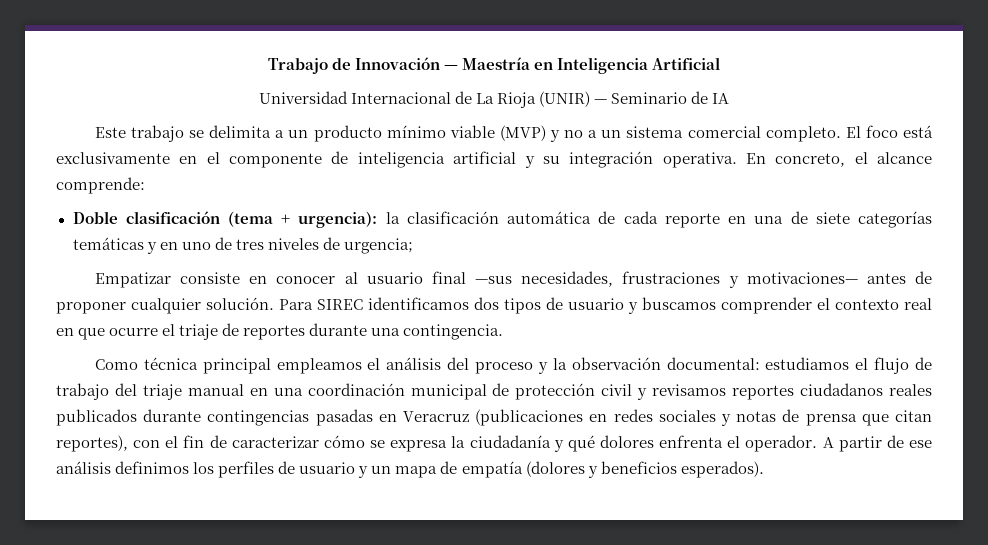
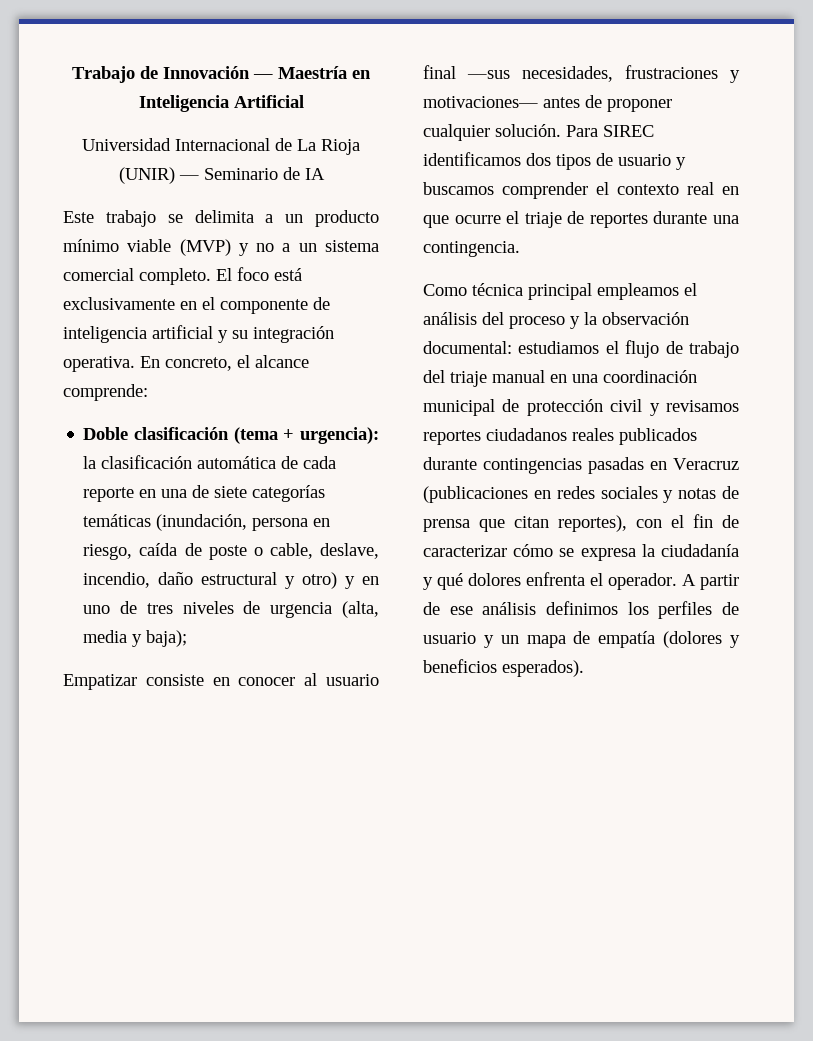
(144, 243) none -> [156,514,331,531] [83,543,379,560] [83,572,338,589] (inundación, persona en riesgo, caída de poste o cable, deslave, incendio, daño estructural y otro)
[343,238,413,254] urgencia; -> [270,601,379,618] [83,630,188,647] urgencia (alta, media y baja);

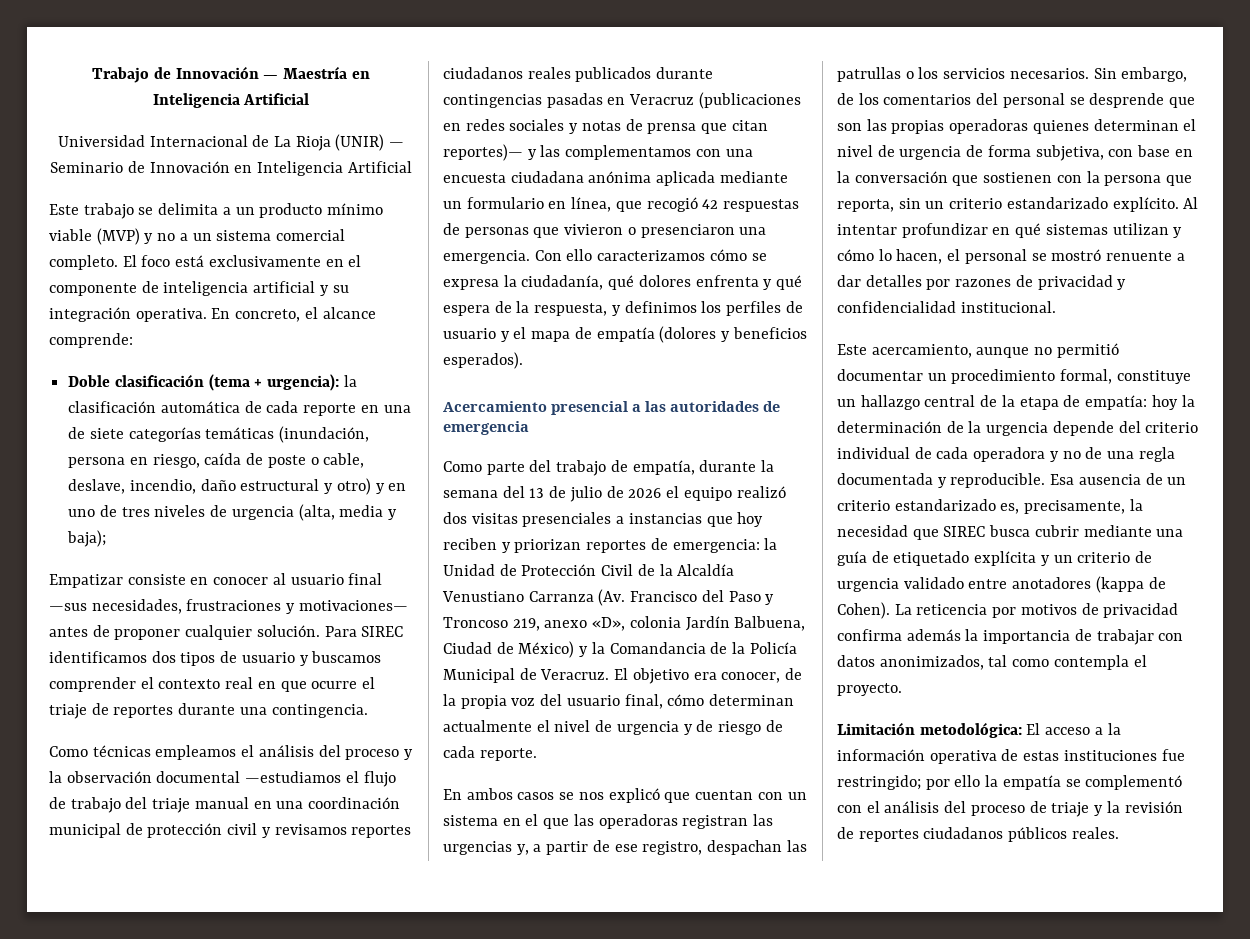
[304,168,325,180] IA -> [149,161,412,176] Innovación en Inteligencia Artificial
[472,283,592,300] técnica principal -> [92,745,151,757] técnicas
[423,341,600,354] documental: estudiamos -> [156,771,342,783] documental —estudiamos
[558,514,739,532] [423,545,507,557] reportes), con el fin de caracterizar -> [443,144,753,161] [443,171,788,186] [443,197,800,212] [443,223,767,238] [443,249,706,264] reportes)— y las complementamos con una encuesta ciudadana anónima aplicada mediante un formulario en línea, que recogió 42 respuestas de personas que vivieron o presenciaron una emergencia. Con ello caracterizamos
[661,544,739,557] [423,577,433,590] ciudadanía y -> [521,275,604,290] ciudadanía,
[590,573,739,590] [423,602,537,615] el operador. A partir de ese análisis -> [763,275,803,290] [443,301,621,316] y qué espera de la respuesta, y
[500,635,519,644] un -> [513,327,527,339] el
(584, 668) none -> [443,401,780,415] [443,421,529,435] [443,460,775,476] [443,486,786,502] [443,512,764,527] [443,538,778,553] [443,564,735,576] [442,589,775,606] [443,616,806,631] [443,641,797,658] [443,668,803,684] [443,694,795,709] [443,720,783,735] [443,746,537,761] [443,788,807,803] [443,814,774,829] [443,840,807,855] [837,67,1188,82] [837,93,1196,108] [837,119,1197,134] [837,145,1193,161] [837,171,1193,186] [837,197,1199,212] [837,223,1183,238] [837,249,1185,264] [837,275,1127,290] [837,301,1056,313] [837,343,1119,358] [837,369,1191,384] [837,395,1195,410] [837,421,1199,436] [837,447,1175,462] [837,473,1187,488] [837,499,1143,514] [837,525,1184,540] [837,551,1153,566] [837,576,1166,593] [837,602,1179,619] [837,629,1184,645] [837,655,1147,670] [837,683,902,696] [837,722,1121,738] [837,749,1185,764] [837,775,1183,790] [837,801,1183,817] [837,827,1119,842] // Acercamiento presencial a las autoridades de emergencia // Como parte del trabajo de empatía, durante la semana del 13 de julio de 2026 el equipo realizó dos visitas presenciales a instancias que hoy reciben y priorizan reportes de emergencia: la Unidad de Protección Civil de la Alcaldía Venustiano Carranza (Av. Francisco del Paso y Troncoso 219, anexo «D», colonia Jardín Balbuena, Ciudad de México) y la Comandancia de la Policía Municipal de Veracruz. El objetivo era conocer, de la propia voz del usuario final, cómo determinan actualmente el nivel de urgencia y de riesgo de cada reporte. // En ambos casos se nos explicó que cuentan con un sistema en el que las operadoras registran las urgencias y, a partir de ese registro, despachan las patrullas o los servicios necesarios. Sin embargo, de los comentarios del personal se desprende que son las propias operadoras quienes determinan el nivel de urgencia de forma subjetiva, con base en la conversación que sostienen con la persona que reporta, sin un criterio estandarizado explícito. Al intentar profundizar en qué sistemas utilizan y cómo lo hacen, el personal se mostró renuente a dar detalles por razones de privacidad y confidencialidad institucional. // Este acercamiento, aunque no permitió documentar un procedimiento formal, constituye un hallazgo central de la etapa de empatía: hoy la determinación de la urgencia depende del criterio individual de cada operadora y no de una regla documentada y reproducible. Esa ausencia de un criterio estandarizado es, precisamente, la necesidad que SIREC busca cubrir mediante una guía de etiquetado explícita y un criterio de urgencia validado entre anotadores (kappa de Cohen). La reticencia por motivos de privacidad confirma además la importancia de trabajar con datos anonimizados, tal como contempla el proyecto. // Limitación metodológica: El acceso a la información operativa de estas instituciones fue restringido; por ello la empatía se complementó con el análisis del proceso de triaje y la revisión de reportes ciudadanos públicos reales.

